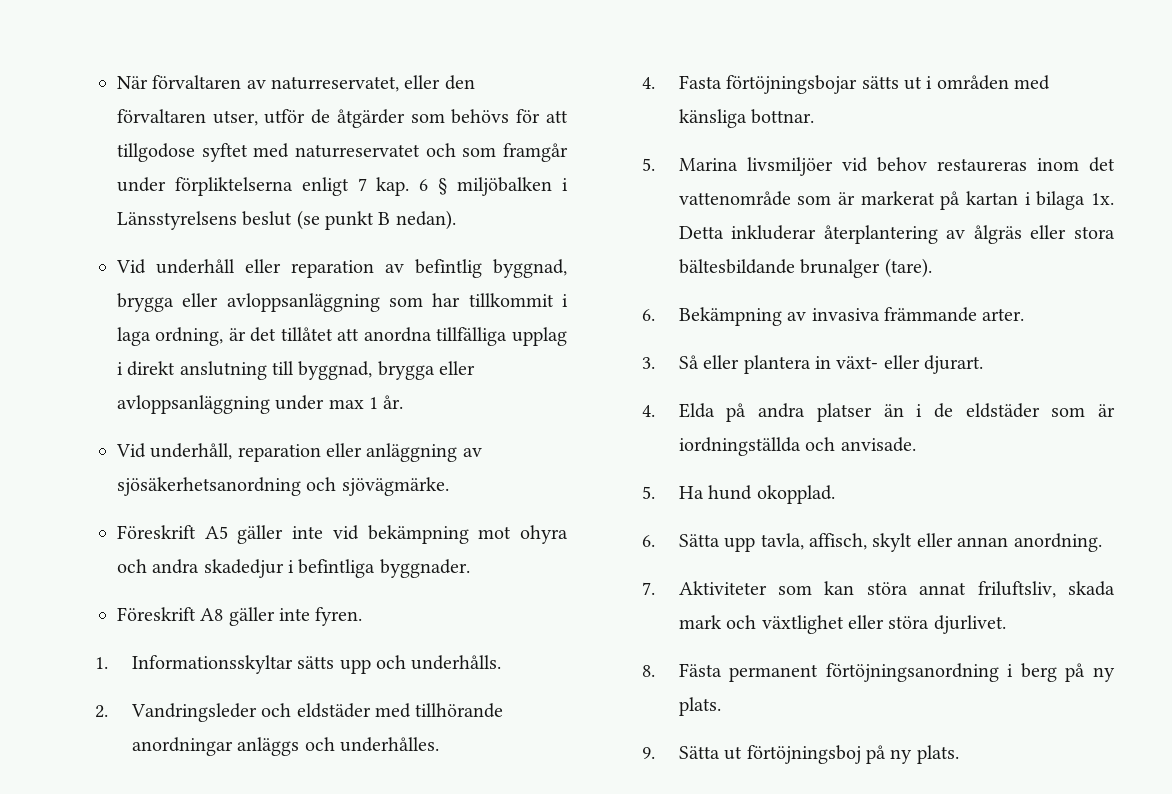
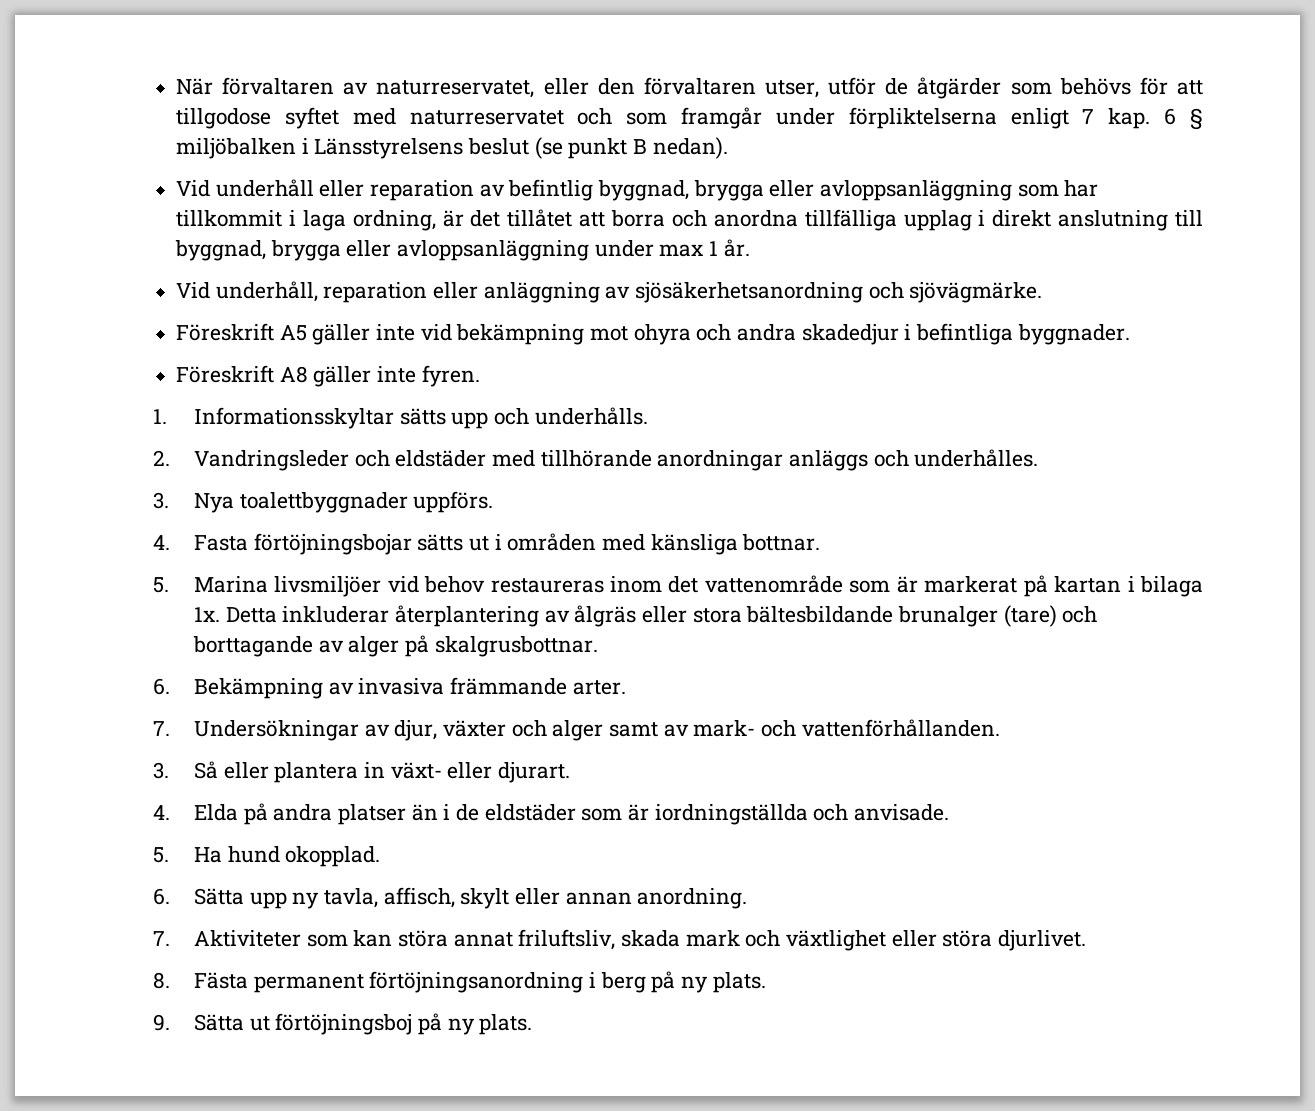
(360, 334) none -> [611,210,707,227] borra och
(439, 744) none -> [152,491,494,513] // 3. Nya toalettbyggnader uppförs.
[884,258,932,278] (tare). -> [1003,605,1098,627] [192,635,598,657] (tare) och borttagande av alger på skalgrusbottnar.
(1025, 314) none -> [152,719,1000,741] // 7. Undersökningar av djur, växter och alger samt av mark- och vattenförhållanden.
(756, 544) none -> [292,892,320,909] ny

